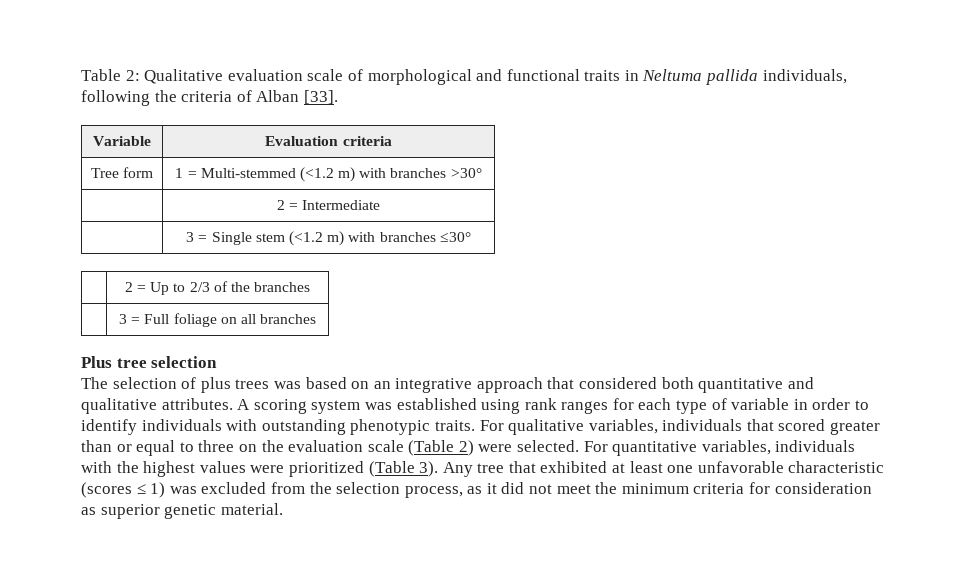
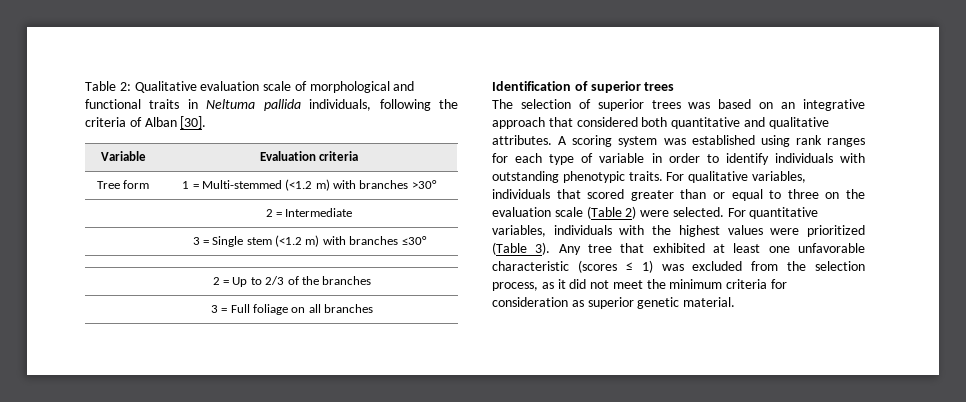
[303,90,338,104] [33]. -> [180,116,207,129] [30].
[81,356,218,368] Plus tree selection -> [492,81,675,93] Identification of superior trees
[200,377,231,393] plus -> [597,99,644,111] superior

